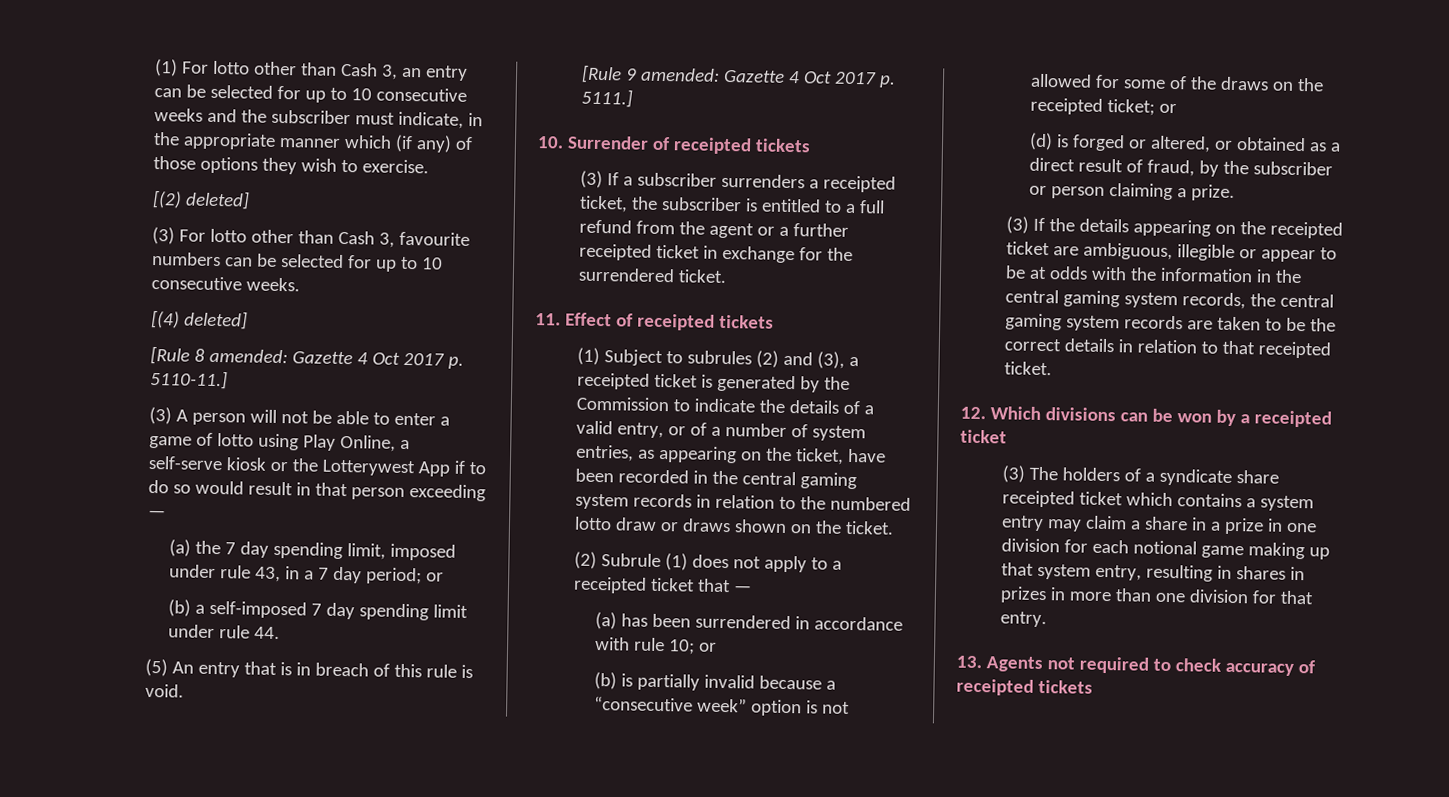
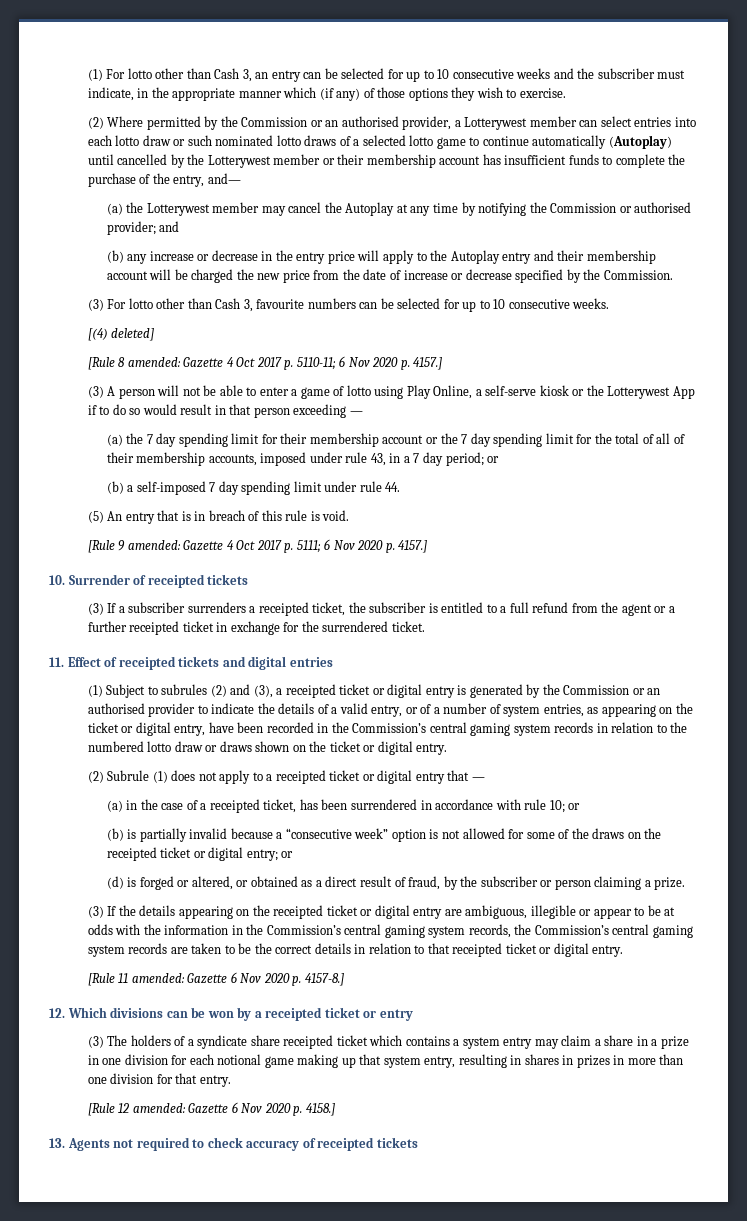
[152,190,251,210] [(2) deleted] -> [87,116,696,130] [87,135,672,149] [87,154,686,168] [87,173,241,187] [106,202,692,216] [106,221,180,235] [106,250,656,264] [106,269,673,283] (2) Where permitted by the Commission or an authorised provider, a Lotterywest member can select entries into each lotto draw or such nominated lotto draws of a selected lotto game to continue automatically (Autoplay) until cancelled by the Lotterywest member or their membership account has insufficient funds to complete the purchase of the entry, and— // (a) the Lotterywest member may cancel the Autoplay at any time by notifying the Commission or authorised provider; and // (b) any increase or decrease in the entry price will apply to the Autoplay entry and their membership account will be charged the new price from the date of increase or decrease specified by the Commission.
[150,369,229,390] 5110-11.] -> [296,356,443,370] 5110-11; 6 Nov 2020 p. 4157.]
[346,543,386,560] limit, -> [231,433,685,447] [106,452,257,466] limit for their membership account or the 7 day spending limit for the total of all of their membership accounts,
[581,88,634,108] 5111.] -> [296,539,428,553] 5111; 6 Nov 2020 p. 4157.]
(774, 321) none -> [222,656,333,670] and digital entries
(699, 380) none -> [372,684,455,698] or digital entry
(670, 404) none -> [632,688,661,695] [87,703,196,717] or an authorised provider
[795,448,845,465] ticket, -> [87,722,206,736] ticket or digital entry,
(739, 477) none -> [352,723,427,733] Commission’s
[845,520,895,535] ticket. -> [329,741,448,755] ticket or digital entry.
(696, 584) none -> [362,770,445,784] or digital entry
(617, 620) none -> [126,799,297,813] in the case of a receipted ticket,
[1106,98,1155,116] ticket; -> [160,847,278,861] ticket or digital entry;
(1051, 248) none -> [360,905,443,919] or digital entry
(1303, 276) none -> [266,925,341,935] Commission’s
(1277, 300) none -> [534,925,609,935] Commission’s
[1004,361,1053,376] ticket. -> [505,943,624,957] [87,972,344,986] ticket or digital entry. // [Rule 11 amended: Gazette 6 Nov 2020 p. 4157-8.]
(1007, 436) none -> [363,1009,413,1021] or entry
(1048, 619) none -> [87,1102,335,1116] // [Rule 12 amended: Gazette 6 Nov 2020 p. 4158.]

